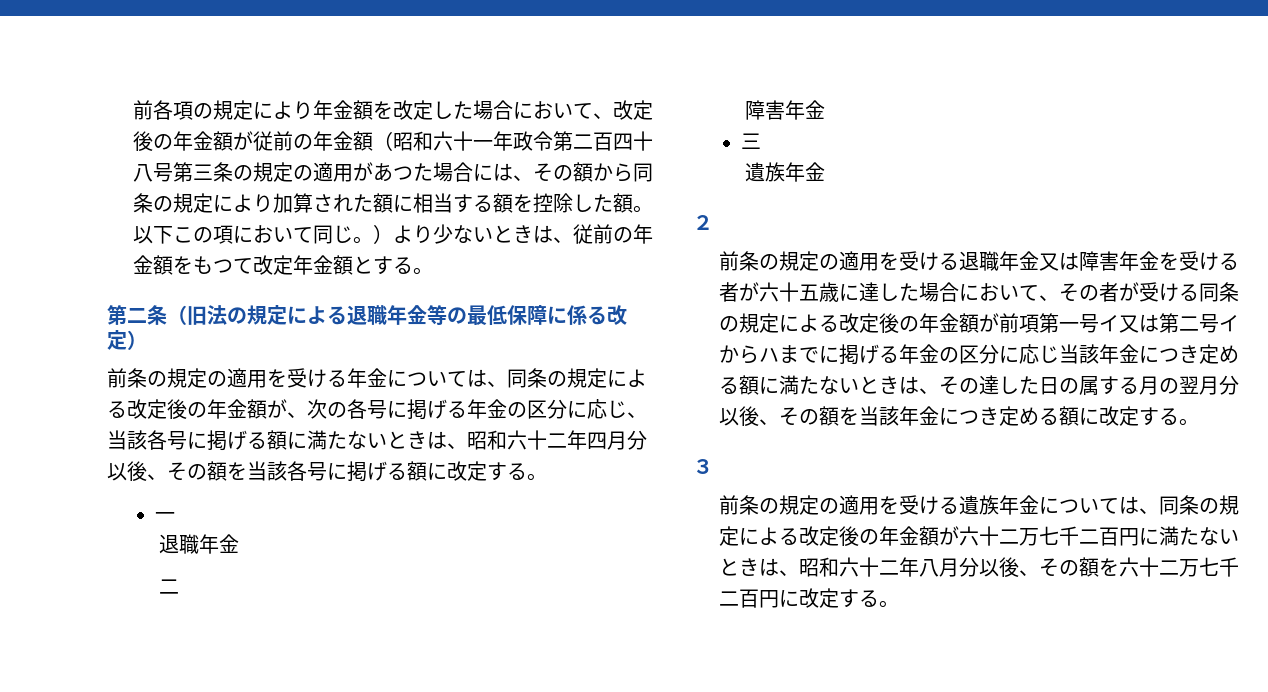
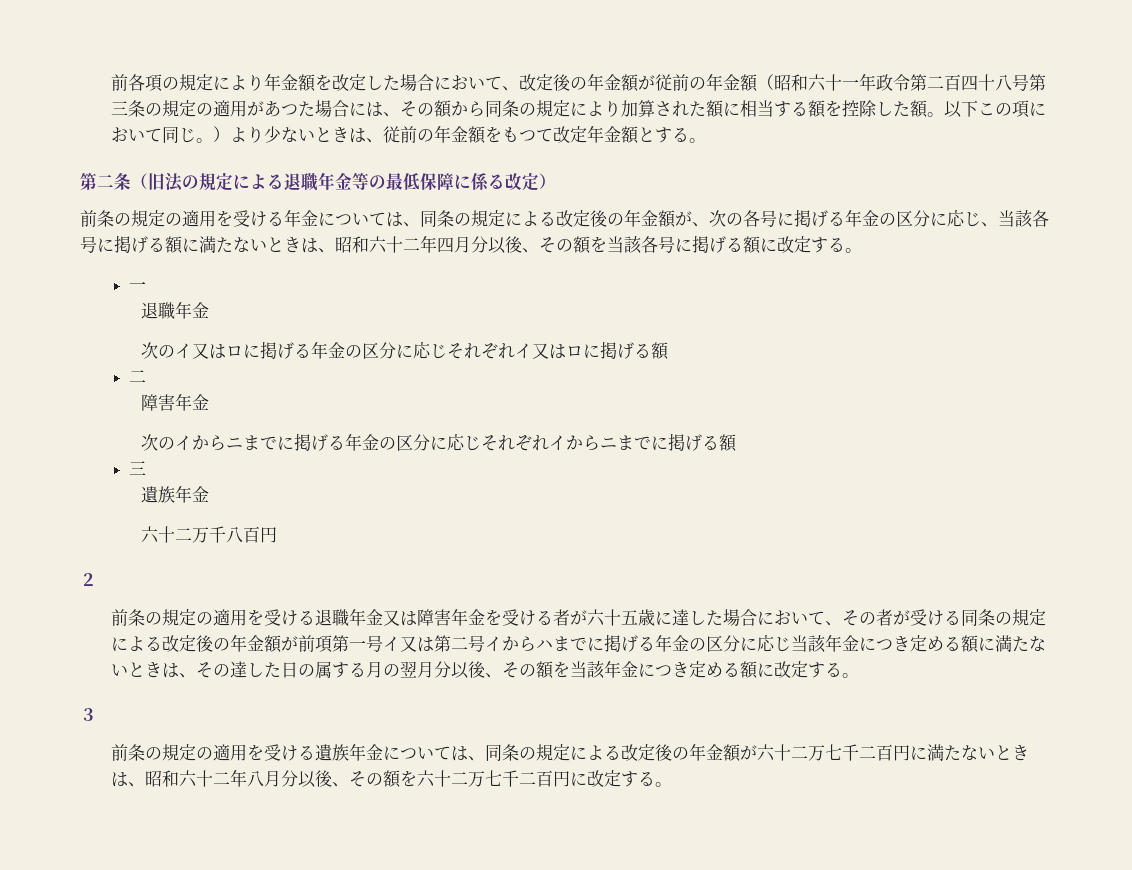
[159,579,180,594] [745,100,826,120] 二 // 障害年金 -> [141,341,670,360] [129,370,147,383] [141,393,210,411] [141,433,738,452] 次のイ又はロに掲げる年金の区分に応じそれぞれイ又はロに掲げる額 // 二 // 障害年金 // 次のイからニまでに掲げる年金の区分に応じそれぞれイからニまでに掲げる額
(826, 171) none -> [141,526,278,543] // 六十二万千八百円

